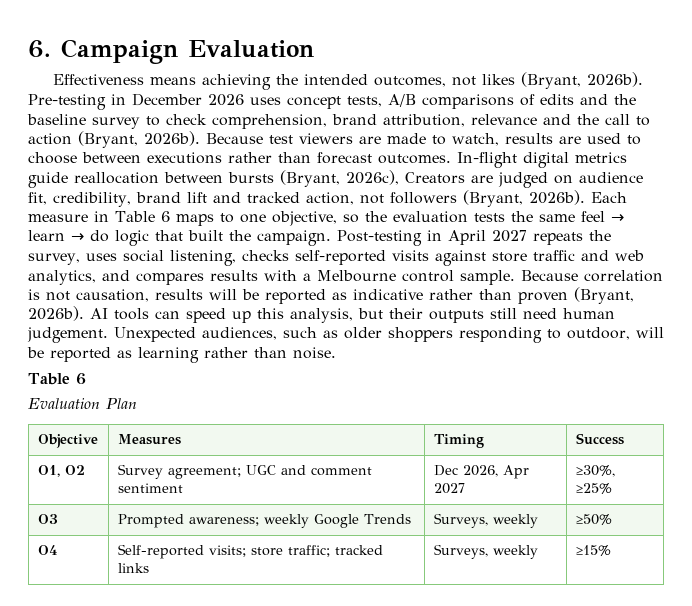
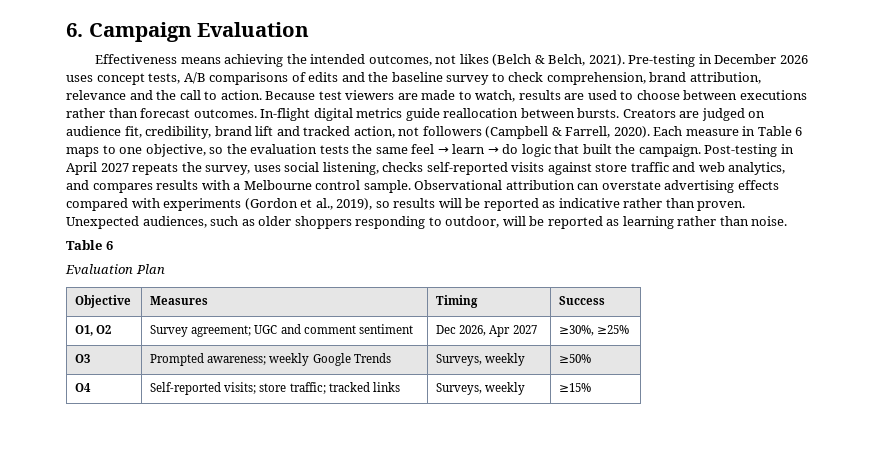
[521,72,644,89] (Bryant, 2026b). -> [492,54,625,66] (Belch & Belch, 2021).
[28,131,200,148] action (Bryant, 2026b). -> [220,90,262,100] action.
[228,170,399,187] bursts (Bryant, 2026c), -> [577,108,620,118] bursts.
[462,190,585,207] (Bryant, 2026b). -> [485,126,650,139] (Campbell & Farrell, 2020).
[521,270,663,282] [28,289,149,302] Because correlation is not causation, -> [414,180,779,193] [66,198,390,211] Observational attribution can overstate advertising effects compared with experiments (Gordon et al., 2019), so
[518,287,634,304] [28,306,615,323] [27,327,108,343] proven (Bryant, 2026b). AI tools can speed up this analysis, but their outputs still need human judgement. -> [697,201,746,211] proven.

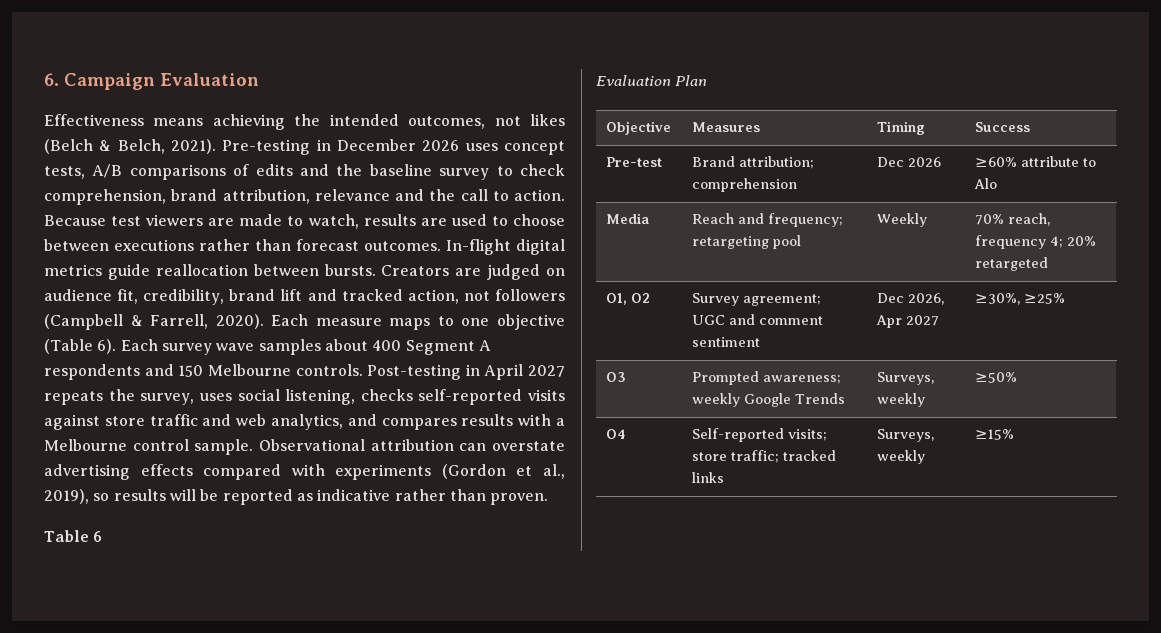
[742,126,803,136] [66,144,701,157] in Table 6 maps to one objective, so the evaluation tests the same feel → learn → do logic that built the campaign. -> [389,314,565,330] [44,339,491,355] [44,364,363,380] maps to one objective (Table 6). Each survey wave samples about 400 Segment A respondents and 150 Melbourne controls.
[66,216,788,229] Unexpected audiences, such as older shoppers responding to outdoor, will be reported as learning rather than noise. -> (549, 499) none
(606, 300) none -> [606,157,663,167] [692,156,815,169] [692,178,798,192] [877,157,942,167] [975,156,1097,167] [974,178,998,189] [606,213,650,224] [692,213,844,227] [692,235,802,249] [877,213,928,227] [975,213,1051,226] [975,235,1097,249] [975,257,1049,271] // Pre-test | Brand attribution; comprehension | Dec 2026 | ≥60% attribute to Alo // Media | Reach and frequency; retargeting pool | Weekly | 70% reach, frequency 4; 20% retargeted

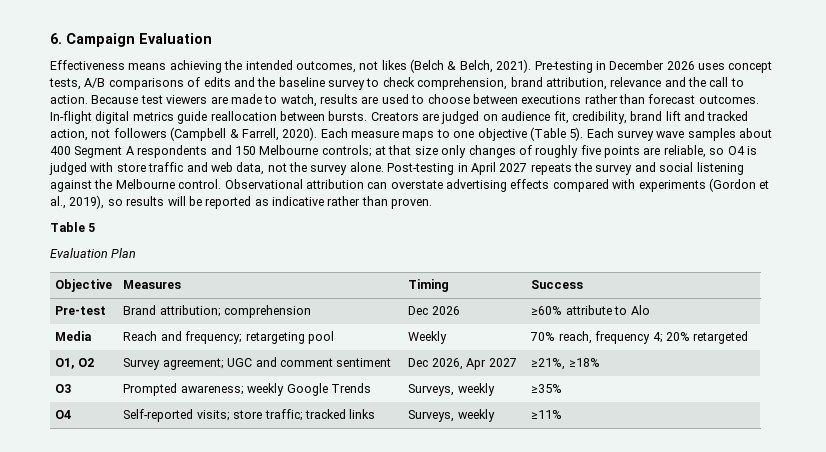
[97,339,117,354] 6). -> [569,127,584,141] 5).
[295,364,363,376] controls. -> [321,145,757,158] [49,162,384,175] controls; at that size only changes of roughly five points are reliable, so O4 is judged with store traffic and web data, not the survey alone.
[140,389,565,405] [44,414,565,430] [44,439,254,455] survey, uses social listening, checks self-reported visits against store traffic and web analytics, and compares results with a Melbourne control sample. -> [595,162,744,175] [50,179,222,192] survey and social listening against the Melbourne control.
[93,531,103,542] 6 -> [88,223,96,232] 5
[975,293,1066,305] ≥30%, ≥25% -> [531,358,600,370] ≥21%, ≥18%
[975,372,1018,383] ≥50% -> [531,384,563,393] ≥35%
[975,429,1015,440] ≥15% -> [531,410,563,419] ≥11%

